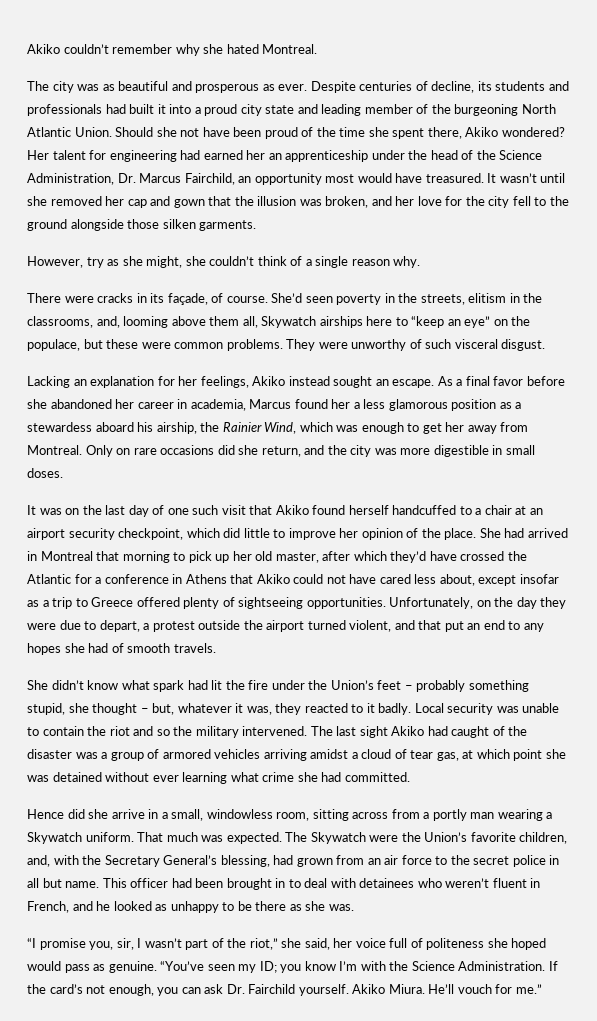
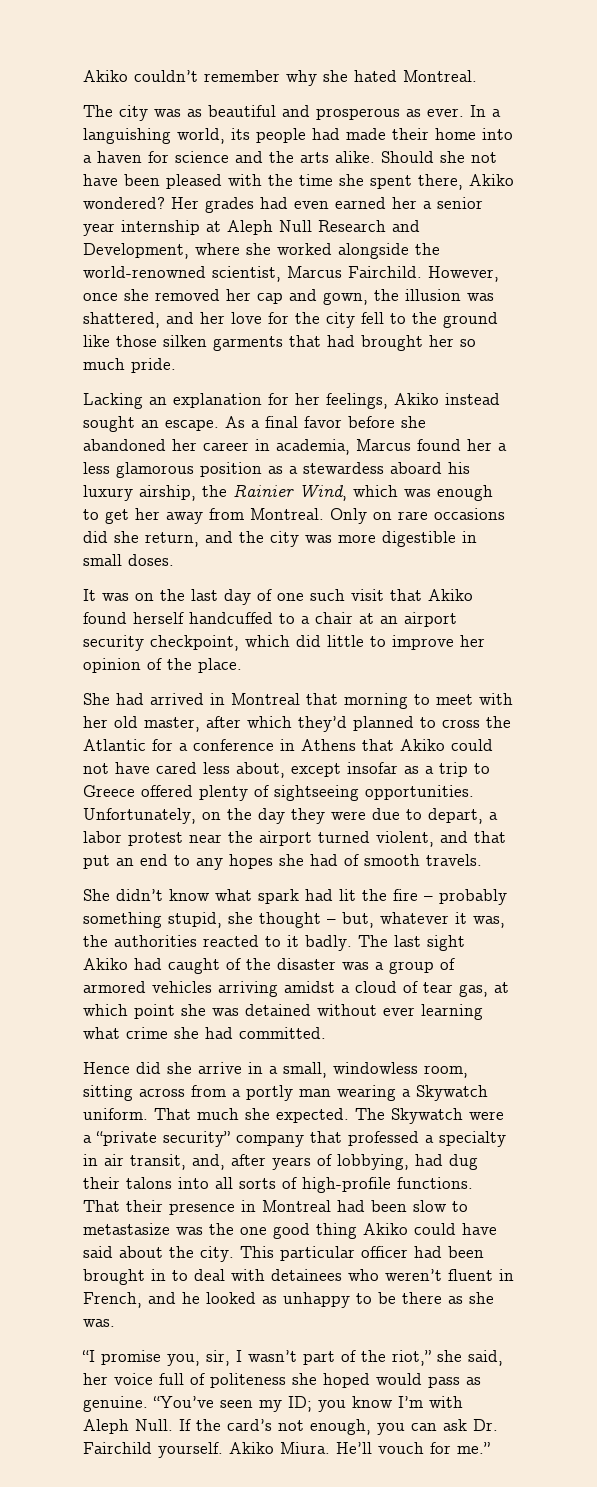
[310,81,569,93] [27,104,556,116] [27,127,112,137] Despite centuries of decline, its students and professionals had built it into a proud city state and leading member of the burgeoning North Atlantic Union. -> [470,105,501,117] [83,128,513,144] [83,151,375,163] In a languishing world, its people had made their home into a haven for science and the arts alike.
[264,127,314,139] proud of -> [166,174,262,189] pleased with
[52,150,543,162] [27,173,566,185] talent for engineering had earned her an apprenticeship under the head of the Science Administration, Dr. Marcus Fairchild, an opportunity most would have treasured. It wasn’t until -> [205,197,483,213] [83,220,420,236] [83,243,440,259] [83,266,499,282] [83,293,118,301] grades had even earned her a senior year internship at Aleph Null Research and Development, where she worked alongside the world-renowned scientist, Marcus Fairchild. However, once
[173,196,232,208] gown that -> [323,292,368,305] gown,
[325,196,369,208] broken, -> [83,312,160,328] shattered,
[70,219,124,231] alongside -> [83,335,110,347] like
[199,220,257,231] [27,256,421,268] [27,293,543,305] [27,316,531,328] [27,339,546,351] garments. // However, try as she might, she couldn’t think of a single reason why. // There were cracks in its façade, of course. She’d seen poverty in the streets, elitism in the classrooms, and, looming above them all, Skywatch airships here to “keep an eye” on the populace, but these were common problems. They were unworthy of such visceral disgust. -> [213,335,476,351] [83,358,176,373] garments that had brought her so much pride.
(154, 427) none -> [83,485,133,501] luxury
(477, 534) none -> (242, 665) //
[188,551,230,563] pick up -> [436,693,513,705] meet with
[429,551,505,561] have crossed -> [353,716,480,731] planned to cross
[152,620,241,632] protest outside -> [83,831,222,846] labor protest near
[271,680,402,690] under the Union’s feet -> (418, 895) none
[275,703,302,715] they -> [83,935,197,947] the authorities
[414,703,560,715] [27,726,308,738] Local security was unable to contain the riot and so the military intervened. -> (352, 943) none
[201,835,224,842] was -> [245,1108,270,1120] she
[401,832,568,844] [27,855,560,867] [27,878,127,888] the Union’s favorite children, and, with the Secretary General’s blessing, had grown from an air force to the secret police in all but name. This -> [83,1131,506,1147] [83,1154,478,1170] [83,1177,473,1193] [83,1200,468,1215] [83,1223,497,1239] [83,1246,355,1262] a “private security” company that professed a specialty in air transit, and, after years of lobbying, had dug their talons into all sorts of high-profile functions. That their presence in Montreal had been slow to metastasize was the one good thing Akiko could have said about the city. This particular
[389,961,546,971] the Science Administration. -> [83,1419,173,1434] Aleph Null.

